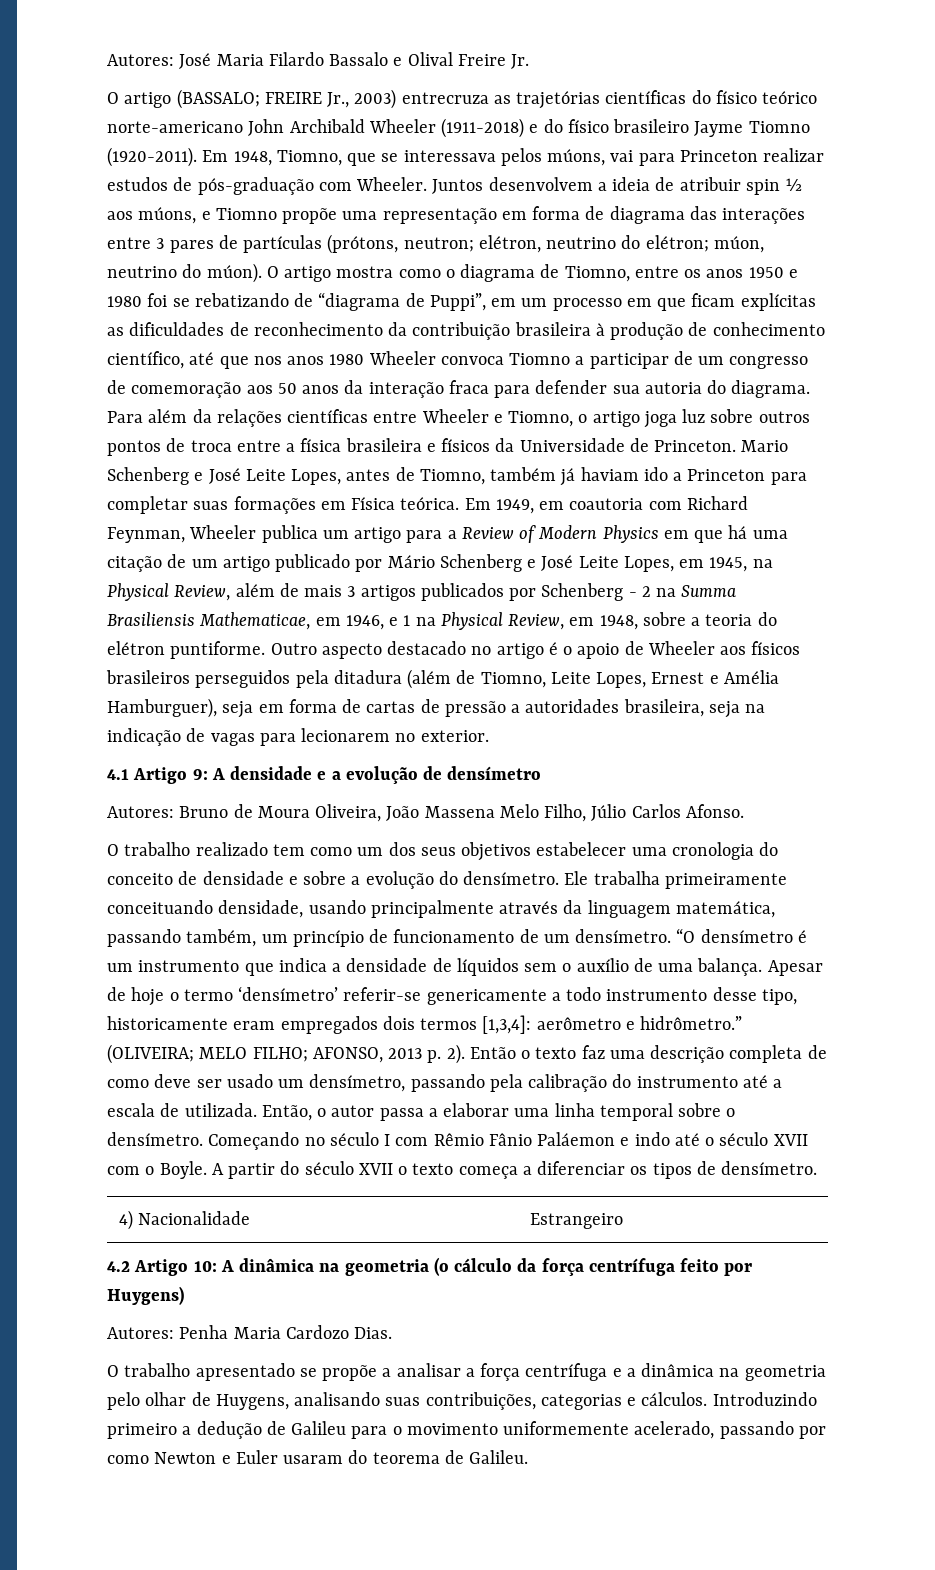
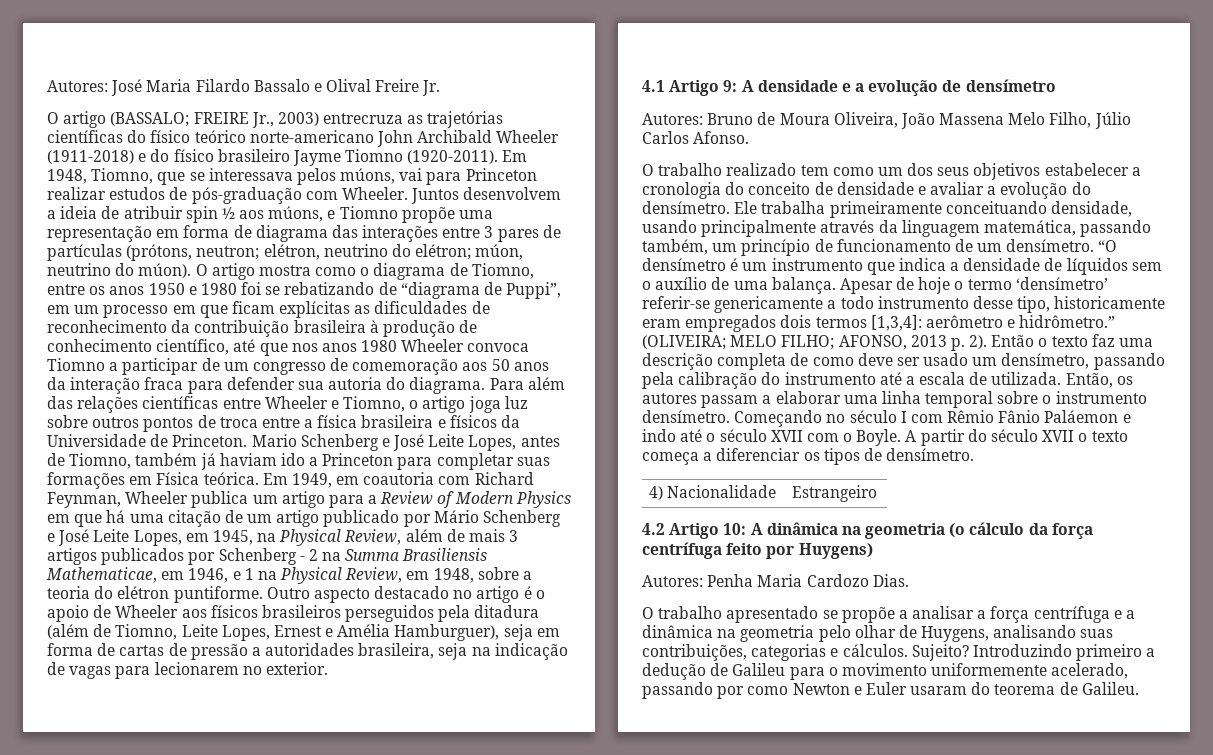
[192,409,212,423] da -> [47,396,73,409] das
[631,847,667,856] uma -> [1131,167,1141,176] a
[303,871,347,885] sobre -> [930,182,985,195] avaliar
[317,1105,424,1121] o autor passa -> [1116,376,1133,385] [642,393,759,408] os autores passam
(736, 1112) none -> [1055,391,1147,404] instrumento
(708, 1399) none -> [911,644,969,661] Sujeito?

